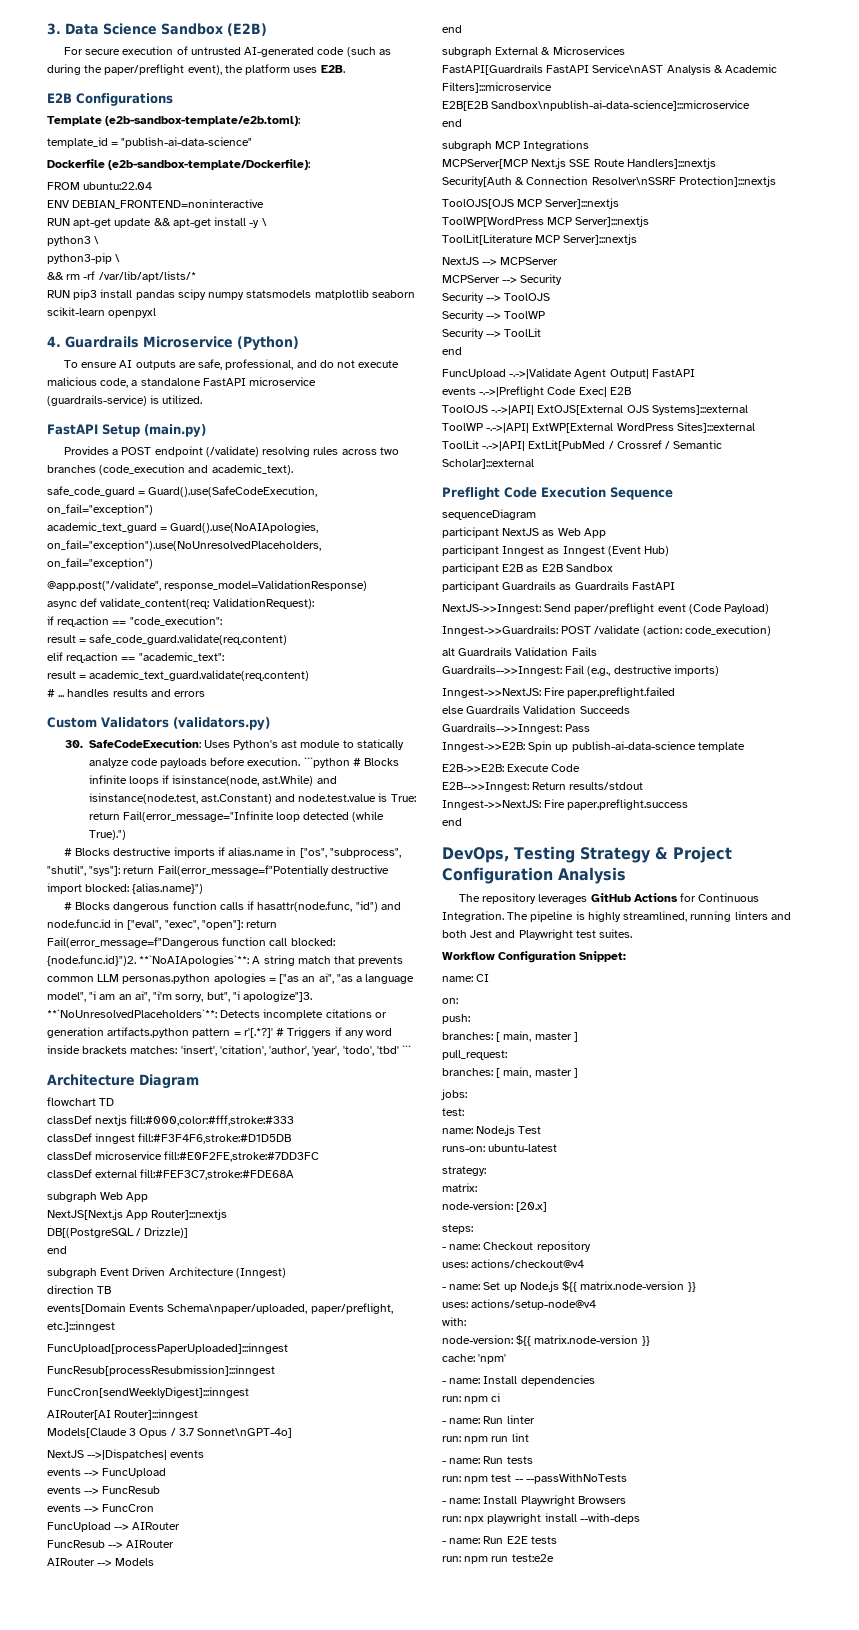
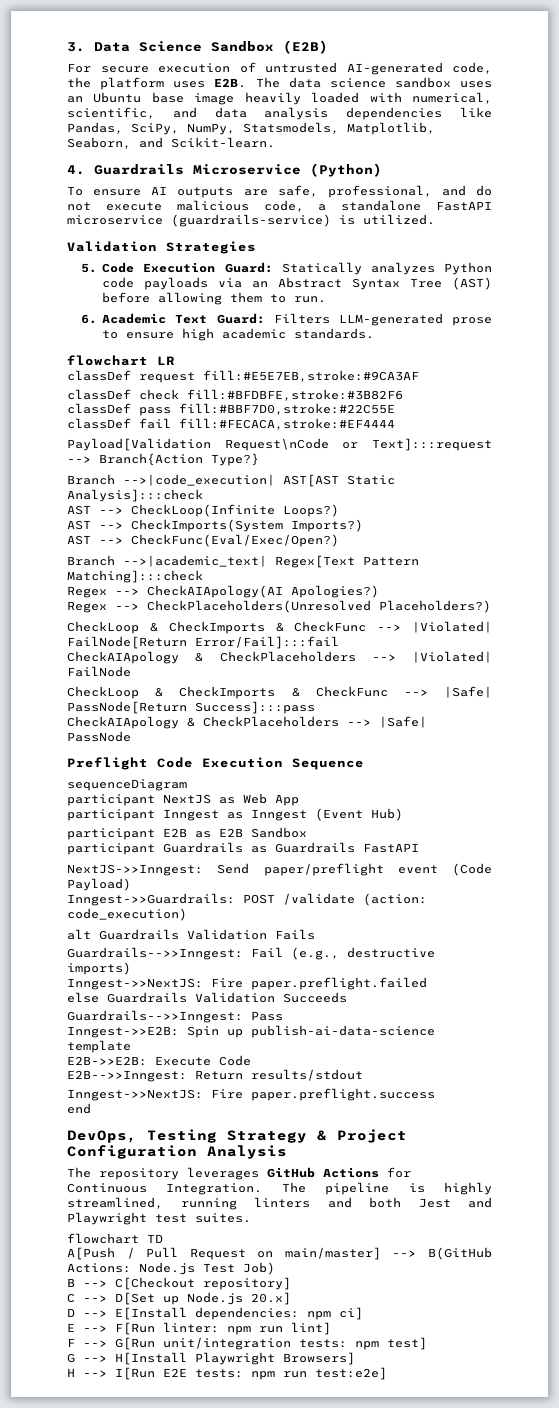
[317,47,391,57] [47,64,345,75] [47,93,173,106] [47,116,301,126] [47,137,253,148] [47,159,311,170] [47,182,153,190] [47,199,265,209] [47,217,267,228] [47,236,100,246] [47,253,121,264] [47,271,196,282] [47,289,415,300] [47,307,157,318] code (such as during the paper/preflight event), the platform uses E2B. // E2B Configurations // Template (e2b-sandbox-template/e2b.toml): // template_id = "publish-ai-data-science" // Dockerfile (e2b-sandbox-template/Dockerfile): // FROM ubuntu:22.04 // ENV DEBIAN_FRONTEND=noninteractive // RUN apt-get update && apt-get install -y \ // python3 \ // python3-pip \ // && rm -rf /var/lib/apt/lists/* // RUN pip3 install pandas scipy numpy statsmodels matplotlib seaborn scikit-learn openpyxl -> [452,62,492,74] [67,77,492,90] [67,92,492,105] [67,107,493,120] [67,122,435,135] [67,137,275,149] code, the platform uses E2B. The data science sandbox uses an Ubuntu base image heavily loaded with numerical, scientific, and data analysis dependencies like Pandas, SciPy, NumPy, Statsmodels, Matplotlib, Seaborn, and Scikit-learn.
[47,424,206,437] [63,446,399,457] [47,464,293,475] [47,486,318,497] [47,504,153,515] [47,522,319,533] [47,540,321,551] [47,558,153,569] [47,580,368,591] [47,598,314,609] [47,616,222,627] [47,634,288,645] [47,652,224,663] [47,670,310,681] [47,689,206,697] [47,717,270,730] [64,739,404,750] [88,757,400,768] [88,775,337,786] [88,793,416,804] [88,811,385,822] [88,830,126,840] [63,847,401,858] [47,865,389,876] [47,883,204,894] [63,901,401,912] [47,919,278,930] [47,937,335,948] [47,955,404,966] [47,973,415,984] [47,991,313,1002] [47,1009,387,1020] [47,1027,393,1038] [47,1045,412,1056] [47,1074,199,1089] [47,1097,115,1106] [47,1115,295,1126] [47,1133,292,1144] [47,1151,320,1162] [47,1169,295,1180] [47,1192,149,1202] [47,1209,228,1220] [47,1227,189,1238] [47,1246,67,1254] [47,1267,286,1278] [47,1285,112,1294] [47,1303,393,1314] [47,1321,115,1332] [47,1343,288,1354] [47,1365,275,1376] [47,1387,249,1398] [47,1409,199,1420] [47,1428,293,1438] [47,1449,205,1460] [47,1468,167,1478] [47,1486,161,1494] [47,1504,155,1512] [47,1522,181,1532] [47,1540,175,1548] [47,1558,155,1566] [442,25,462,33] [442,46,625,57] [442,64,778,75] [442,82,552,93] [442,100,751,111] [442,119,462,127] [442,140,590,151] [442,158,716,169] [442,176,776,187] [442,198,620,209] [442,216,650,227] [442,234,638,245] [442,257,559,265] [442,274,563,285] [442,292,551,303] [442,310,546,321] [442,328,542,339] [442,347,462,355] [442,368,695,379] [442,386,631,397] [442,405,748,415] [442,422,755,433] [442,440,723,451] [442,459,534,469] FastAPI Setup (main.py) // Provides a POST endpoint (/validate) resolving rules across two branches (code_execution and academic_text). // safe_code_guard = Guard().use(SafeCodeExecution, on_fail="exception") // academic_text_guard = Guard().use(NoAIApologies, on_fail="exception").use(NoUnresolvedPlaceholders, on_fail="exception") // @app.post("/validate", response_model=ValidationResponse) // async def validate_content(req: ValidationRequest): // if req.action == "code_execution": // result = safe_code_guard.validate(req.content) // elif req.action == "academic_text": // result = academic_text_guard.validate(req.content) // # ... handles results and errors // Custom Validators (validators.py) // 30. SafeCodeExecution: Uses Python's ast module to statically analyze code payloads before execution. ```python # Blocks infinite loops if isinstance(node, ast.While) and isinstance(node.test, ast.Constant) and node.test.value is True: return Fail(error_message="Infinite loop detected (while True).") // # Blocks destructive imports if alias.name in ["os", "subprocess", "shutil", "sys"]: return Fail(error_message=f"Potentially destructive import blocked: {alias.name}") // # Blocks dangerous function calls if hasattr(node.func, "id") and node.func.id in ["eval", "exec", "open"]: return Fail(error_message=f"Dangerous function call blocked: {node.func.id}")2. **`NoAIApologies`**: A string match that prevents common LLM personas.python apologies = ["as an ai", "as a language model", "i am an ai", "i'm sorry, but", "i apologize"]3. **`NoUnresolvedPlaceholders`**: Detects incomplete citations or generation artifacts.python pattern = r'[.*?]' # Triggers if any word inside brackets matches: 'insert', 'citation', 'author', 'year', 'todo', 'tbd' ``` // Architecture Diagram // flowchart TD // classDef nextjs fill:#000,color:#fff,stroke:#333 // classDef inngest fill:#F3F4F6,stroke:#D1D5DB // classDef microservice fill:#E0F2FE,stroke:#7DD3FC // classDef external fill:#FEF3C7,stroke:#FDE68A // subgraph Web App // NextJS[Next.js App Router]:::nextjs // DB[(PostgreSQL / Drizzle)] // end // subgraph Event Driven Architecture (Inngest) // direction TB // events[Domain Events Schema\npaper/uploaded, paper/preflight, etc.]:::inngest // FuncUpload[processPaperUploaded]:::inngest // FuncResub[processResubmission]:::inngest // FuncCron[sendWeeklyDigest]:::inngest // AIRouter[AI Router]:::inngest // Models[Claude 3 Opus / 3.7 Sonnet\nGPT-4o] // NextJS -->|Dispatches| events // events --> FuncUpload // events --> FuncResub // events --> FuncCron // FuncUpload --> AIRouter // FuncResub --> AIRouter // AIRouter --> Models // end // subgraph External & Microservices // FastAPI[Guardrails FastAPI Service\nAST Analysis & Academic Filters]:::microservice // E2B[E2B Sandbox\npublish-ai-data-science]:::microservice // end // subgraph MCP Integrations // MCPServer[MCP Next.js SSE Route Handlers]:::nextjs // Security[Auth & Connection Resolver\nSSRF Protection]:::nextjs // ToolOJS[OJS MCP Server]:::nextjs // ToolWP[WordPress MCP Server]:::nextjs // ToolLit[Literature MCP Server]:::nextjs // NextJS --> MCPServer // MCPServer --> Security // Security --> ToolOJS // Security --> ToolWP // Security --> ToolLit // end // FuncUpload -.->|Validate Agent Output| FastAPI // events -.->|Preflight Code Exec| E2B // ToolOJS -.->|API| ExtOJS[External OJS Systems]:::external // ToolWP -.->|API| ExtWP[External WordPress Sites]:::external // ToolLit -.->|API| ExtLit[PubMed / Crossref / Semantic Scholar]:::external -> [67,241,256,254] [80,262,492,275] [102,277,493,290] [102,292,327,305] [80,313,492,326] [102,328,375,341] [67,355,175,366] [67,370,419,383] [67,389,403,401] [67,403,395,416] [67,418,395,430] [67,438,492,451] [67,453,259,466] [67,474,395,487] [67,489,203,502] [67,504,339,517] [67,519,363,532] [67,534,339,547] [67,555,419,568] [67,570,203,583] [67,585,379,598] [67,600,491,613] [67,621,492,634] [67,636,339,649] [67,651,492,664] [67,666,131,677] [67,686,492,699] [67,701,315,714] [67,716,427,729] [67,731,131,742] Validation Strategies // 5. Code Execution Guard: Statically analyzes Python code payloads via an Abstract Syntax Tree (AST) before allowing them to run. // 6. Academic Text Guard: Filters LLM-generated prose to ensure high academic standards. // flowchart LR // classDef request fill:#E5E7EB,stroke:#9CA3AF // classDef check fill:#BFDBFE,stroke:#3B82F6 // classDef pass fill:#BBF7D0,stroke:#22C55E // classDef fail fill:#FECACA,stroke:#EF4444 // Payload[Validation Request\nCode or Text]:::request --> Branch{Action Type?} // Branch -->|code_execution| AST[AST Static Analysis]:::check // AST --> CheckLoop(Infinite Loops?) // AST --> CheckImports(System Imports?) // AST --> CheckFunc(Eval/Exec/Open?) // Branch -->|academic_text| Regex[Text Pattern Matching]:::check // Regex --> CheckAIApology(AI Apologies?) // Regex --> CheckPlaceholders(Unresolved Placeholders?) // CheckLoop & CheckImports & CheckFunc --> |Violated| FailNode[Return Error/Fail]:::fail // CheckAIApology & CheckPlaceholders --> |Violated| FailNode // CheckLoop & CheckImports & CheckFunc --> |Safe| PassNode[Return Success]:::pass // CheckAIApology & CheckPlaceholders --> |Safe| PassNode
[442,951,627,963] [442,974,490,982] [442,998,458,1004] [442,1014,470,1024] [442,1031,578,1042] [442,1050,507,1060] [442,1067,578,1078] [441,1089,467,1100] [442,1108,464,1116] [442,1125,542,1136] [442,1144,558,1152] [442,1166,486,1176] [442,1183,477,1192] [442,1201,548,1212] [442,1224,473,1234] [442,1241,591,1252] [442,1259,585,1268] [442,1281,696,1292] [442,1299,597,1310] [442,1317,466,1326] [442,1335,650,1346] [442,1354,507,1364] [442,1375,595,1386] [442,1393,501,1404] [442,1415,535,1424] [442,1433,529,1444] [442,1456,533,1464] [442,1473,627,1484] [442,1495,626,1506] [442,1513,640,1524] [442,1536,557,1544] [442,1554,554,1564] Workflow Configuration Snippet: // name: CI // on: // push: // branches: [ main, master ] // pull_request: // branches: [ main, master ] // jobs: // test: // name: Node.js Test // runs-on: ubuntu-latest // strategy: // matrix: // node-version: [20.x] // steps: // - name: Checkout repository // uses: actions/checkout@v4 // - name: Set up Node.js ${{ matrix.node-version }} // uses: actions/setup-node@v4 // with: // node-version: ${{ matrix.node-version }} // cache: 'npm' // - name: Install dependencies // run: npm ci // - name: Run linter // run: npm run lint // - name: Run tests // run: npm test -- --passWithNoTests // - name: Install Playwright Browsers // run: npx playwright install --with-deps // - name: Run E2E tests // run: npm run test:e2e -> [67,1233,163,1244] [67,1247,492,1260] [67,1262,275,1275] [67,1277,291,1290] [67,1292,291,1305] [67,1307,363,1320] [67,1322,331,1335] [67,1337,427,1350] [67,1352,355,1365] [67,1367,387,1380] flowchart TD // A[Push / Pull Request on main/master] --> B(GitHub Actions: Node.js Test Job) // B --> C[Checkout repository] // C --> D[Set up Node.js 20.x] // D --> E[Install dependencies: npm ci] // E --> F[Run linter: npm run lint] // F --> G[Run unit/integration tests: npm test] // G --> H[Install Playwright Browsers] // H --> I[Run E2E tests: npm run test:e2e]

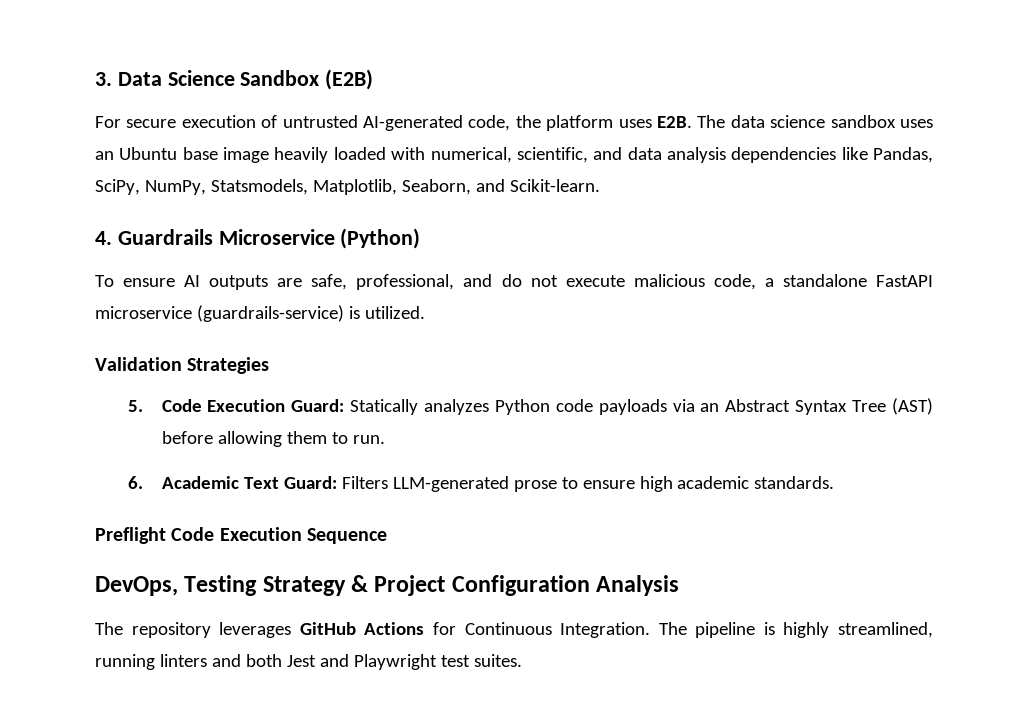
[67,355,175,366] [67,370,419,383] [67,389,403,401] [67,403,395,416] [67,418,395,430] [67,438,492,451] [67,453,259,466] [67,474,395,487] [67,489,203,502] [67,504,339,517] [67,519,363,532] [67,534,339,547] [67,555,419,568] [67,570,203,583] [67,585,379,598] [67,600,491,613] [67,621,492,634] [67,636,339,649] [67,651,492,664] [67,666,131,677] [67,686,492,699] [67,701,315,714] [67,716,427,729] [67,731,131,742] [67,757,364,770] [67,779,187,791] [67,793,299,806] [67,808,403,821] [67,827,307,840] [67,842,419,855] [67,863,492,876] [67,878,131,891] [67,893,427,906] [67,908,187,921] [67,929,315,940] [67,947,435,960] [67,962,131,975] [67,977,427,990] [67,992,347,1003] [67,1010,283,1023] [67,1025,435,1038] [67,1040,131,1053] [67,1055,251,1066] [67,1069,363,1082] [67,1088,435,1101] [67,1103,91,1114] flowchart LR // classDef request fill:#E5E7EB,stroke:#9CA3AF // classDef check fill:#BFDBFE,stroke:#3B82F6 // classDef pass fill:#BBF7D0,stroke:#22C55E // classDef fail fill:#FECACA,stroke:#EF4444 // Payload[Validation Request\nCode or Text]:::request --> Branch{Action Type?} // Branch -->|code_execution| AST[AST Static Analysis]:::check // AST --> CheckLoop(Infinite Loops?) // AST --> CheckImports(System Imports?) // AST --> CheckFunc(Eval/Exec/Open?) // Branch -->|academic_text| Regex[Text Pattern Matching]:::check // Regex --> CheckAIApology(AI Apologies?) // Regex --> CheckPlaceholders(Unresolved Placeholders?) // CheckLoop & CheckImports & CheckFunc --> |Violated| FailNode[Return Error/Fail]:::fail // CheckAIApology & CheckPlaceholders --> |Violated| FailNode // CheckLoop & CheckImports & CheckFunc --> |Safe| PassNode[Return Success]:::pass // CheckAIApology & CheckPlaceholders --> |Safe| PassNode // Preflight Code Execution Sequence // sequenceDiagram // participant NextJS as Web App // participant Inngest as Inngest (Event Hub) // participant E2B as E2B Sandbox // participant Guardrails as Guardrails FastAPI // NextJS->>Inngest: Send paper/preflight event (Code Payload) // Inngest->>Guardrails: POST /validate (action: code_execution) // alt Guardrails Validation Fails // Guardrails-->>Inngest: Fail (e.g., destructive imports) // Inngest->>NextJS: Fire paper.preflight.failed // else Guardrails Validation Succeeds // Guardrails-->>Inngest: Pass // Inngest->>E2B: Spin up publish-ai-data-science template // E2B->>E2B: Execute Code // E2B-->>Inngest: Return results/stdout // Inngest->>NextJS: Fire paper.preflight.success // end -> [95,527,388,544] Preflight Code Execution Sequence
[67,1233,163,1244] [67,1247,492,1260] [67,1262,275,1275] [67,1277,291,1290] [67,1292,291,1305] [67,1307,363,1320] [67,1322,331,1335] [67,1337,427,1350] [67,1352,355,1365] [67,1367,387,1380] // flowchart TD // A[Push / Pull Request on main/master] --> B(GitHub Actions: Node.js Test Job) // B --> C[Checkout repository] // C --> D[Set up Node.js 20.x] // D --> E[Install dependencies: npm ci] // E --> F[Run linter: npm run lint] // F --> G[Run unit/integration tests: npm test] // G --> H[Install Playwright Browsers] // H --> I[Run E2E tests: npm run test:e2e] -> (522, 660) none

